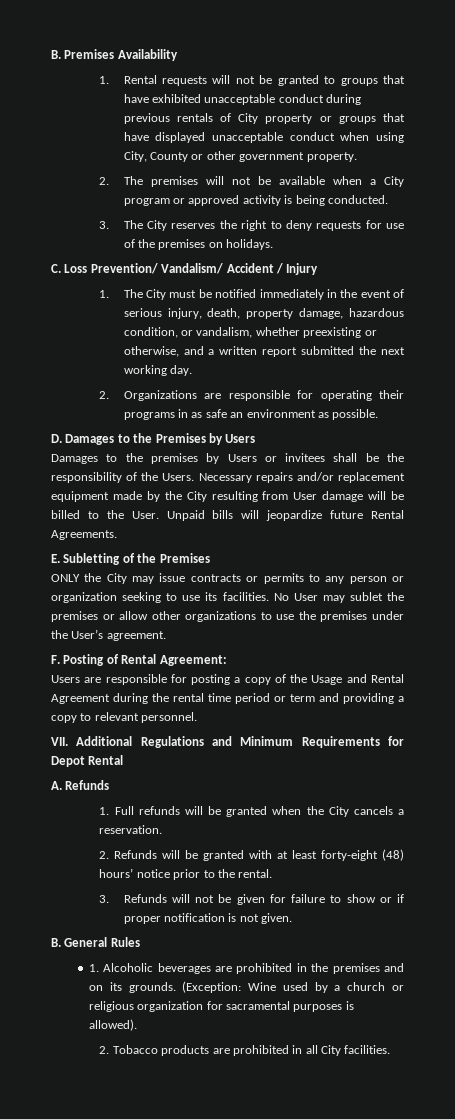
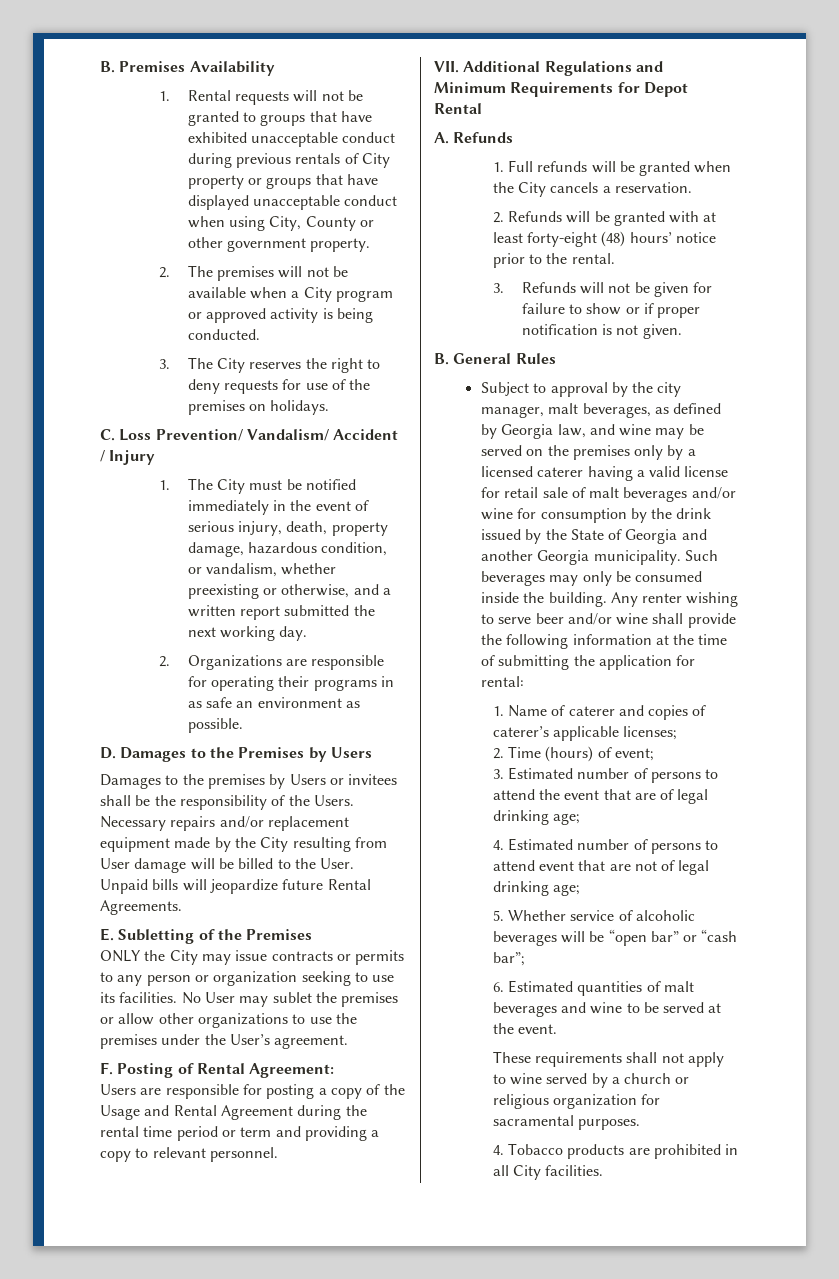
[88,963,404,974] [88,981,308,993] 1. Alcoholic beverages are prohibited in the premises and on its grounds. (Exception: Wine used -> [480,382,682,397] [480,403,722,418] [480,424,704,439] [480,445,696,460] [480,466,729,481] [480,487,736,502] [480,508,712,523] [480,529,707,544] [480,550,718,565] [480,571,703,586] [480,592,739,607] [480,613,736,628] [480,634,728,649] [480,655,696,670] [480,676,524,687] [492,705,707,720] [492,726,678,741] [492,746,654,762] [492,767,719,783] [492,789,709,804] [492,810,580,825] [492,838,719,854] [492,860,710,875] [492,881,580,896] [492,910,695,921] [492,929,738,946] [492,952,525,966] [492,980,694,996] [492,1002,722,1017] [492,1023,557,1034] [492,1051,724,1067] [492,1073,588,1085] Subject to approval by the city manager, malt beverages, as defined by Georgia law, and wine may be served on the premises only by a licensed caterer having a valid license for retail sale of malt beverages and/or wine for consumption by the drink issued by the State of Georgia and another Georgia municipality. Such beverages may only be consumed inside the building. Any renter wishing to serve beer and/or wine shall provide the following information at the time of submitting the application for rental: // 1. Name of caterer and copies of caterer’s applicable licenses; // 2. Time (hours) of event; // 3. Estimated number of persons to attend the event that are of legal drinking age; // 4. Estimated number of persons to attend event that are not of legal drinking age; // 5. Whether service of alcoholic beverages will be “open bar” or “cash bar”; // 6. Estimated quantities of malt beverages and wine to be served at the event. // These requirements shall not apply to wine served
[293,1001,354,1012] [88,1019,137,1031] [99,1046,110,1054] purposes is allowed). // 2. -> [577,1119,640,1130] [492,1145,504,1155] purposes. // 4.

